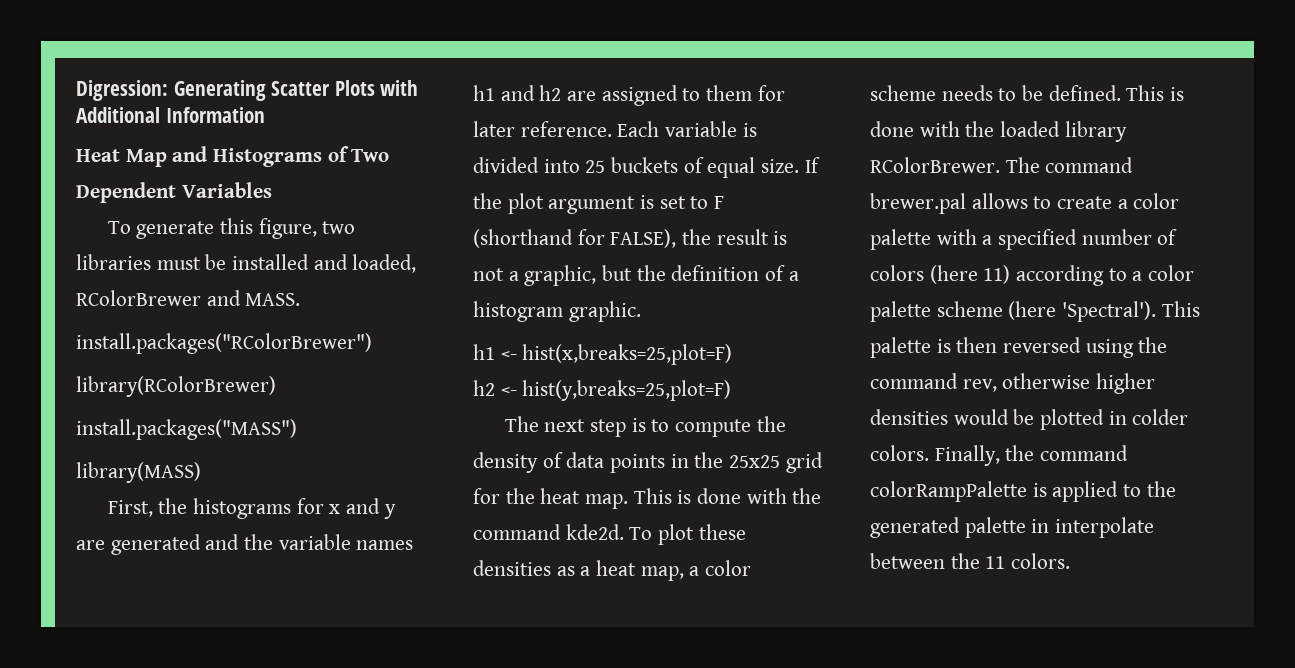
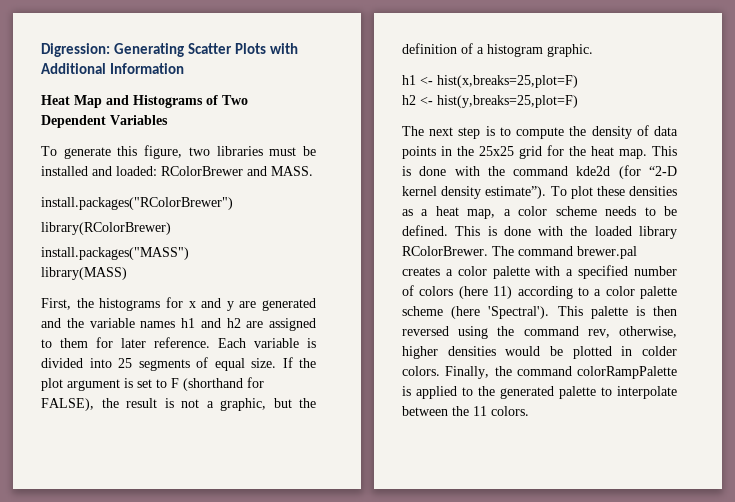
[352,254,417,273] loaded, -> [116,166,157,176] loaded:
[611,157,679,173] buckets -> [138,359,190,371] segments
[565,524,624,540] kde2d. -> [576,165,677,179] [402,186,547,199] kde2d (for “2-D kernel density estimate”).
[971,193,1113,209] allows to create -> [402,267,440,276] creates
[1002,373,1091,389] otherwise -> [619,326,677,338] otherwise,
[1031,519,1050,533] in -> [601,387,612,396] to

